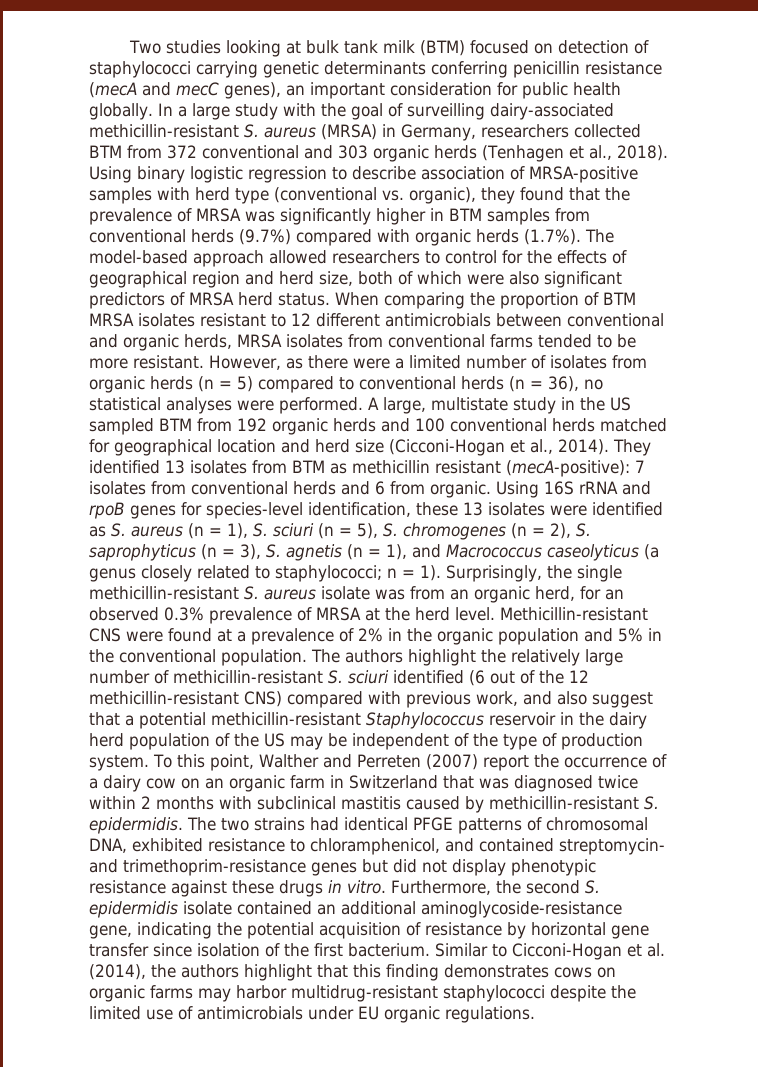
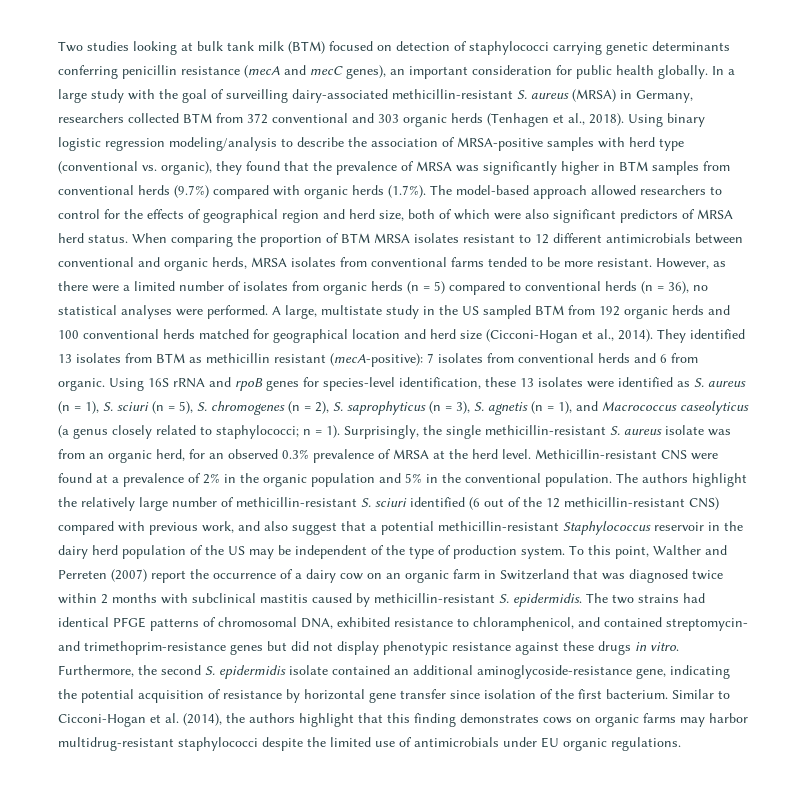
(327, 174) none -> [169,137,277,151] modeling/analysis
(416, 173) none -> [348,137,367,147] the

